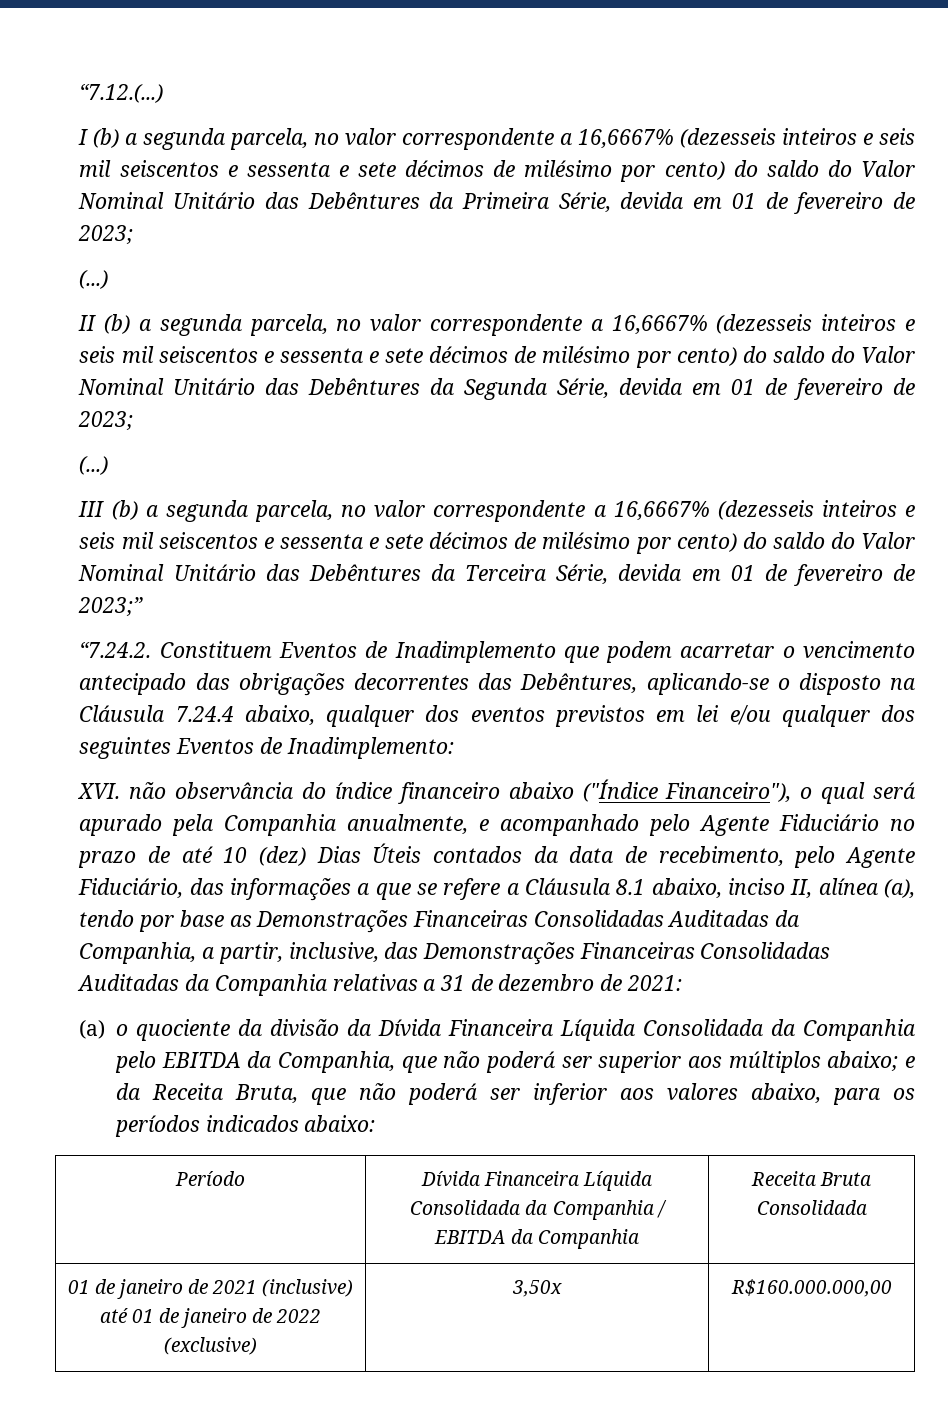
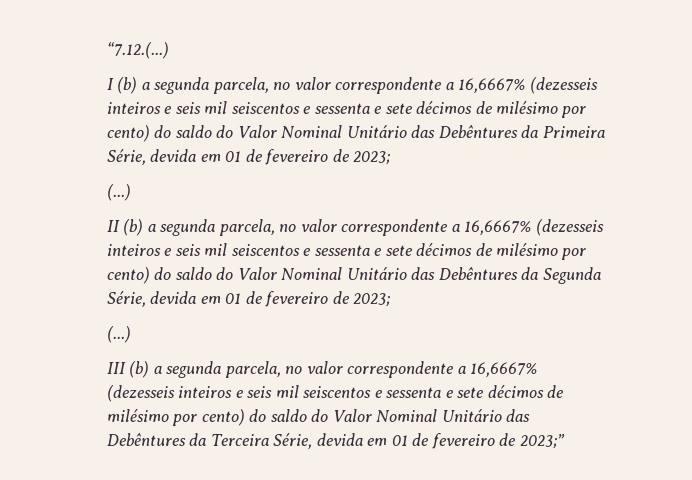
[79,641,915,663] [79,673,917,696] [79,705,915,727] [79,737,454,759] [77,779,916,804] [79,814,915,836] [78,843,916,868] [78,878,916,901] [79,910,800,933] [79,942,831,965] [77,974,682,996] [79,1019,917,1041] [114,1051,915,1073] [115,1083,915,1105] [114,1115,376,1137] [175,1171,245,1186] [420,1171,653,1191] [410,1200,667,1220] [434,1229,639,1249] [750,1171,872,1186] [756,1200,867,1215] [67,1279,354,1299] [99,1308,322,1328] [164,1337,257,1355] [512,1280,562,1297] [730,1279,892,1297] // “7.24.2. Constituem Eventos de Inadimplemento que podem acarretar o vencimento antecipado das obrigações decorrentes das Debêntures, aplicando-se o disposto na Cláusula 7.24.4 abaixo, qualquer dos eventos previstos em lei e/ou qualquer dos seguintes Eventos de Inadimplemento: // XVI. não observância do índice financeiro abaixo ("Índice Financeiro"), o qual será apurado pela Companhia anualmente, e acompanhado pelo Agente Fiduciário no prazo de até 10 (dez) Dias Úteis contados da data de recebimento, pelo Agente Fiduciário, das informações a que se refere a Cláusula 8.1 abaixo, inciso II, alínea (a), tendo por base as Demonstrações Financeiras Consolidadas Auditadas da Companhia, a partir, inclusive, das Demonstrações Financeiras Consolidadas Auditadas da Companhia relativas a 31 de dezembro de 2021: // (a) o quociente da divisão da Dívida Financeira Líquida Consolidada da Companhia pelo EBITDA da Companhia, que não poderá ser superior aos múltiplos abaixo; e da Receita Bruta, que não poderá ser inferior aos valores abaixo, para os períodos indicados abaixo: // Período | Dívida Financeira Líquida Consolidada da Companhia / EBITDA da Companhia | Receita Bruta Consolidada // 01 de janeiro de 2021 (inclusive) até 01 de janeiro de 2022 (exclusive) | 3,50x | R$160.000.000,00 -> (565, 441) none

